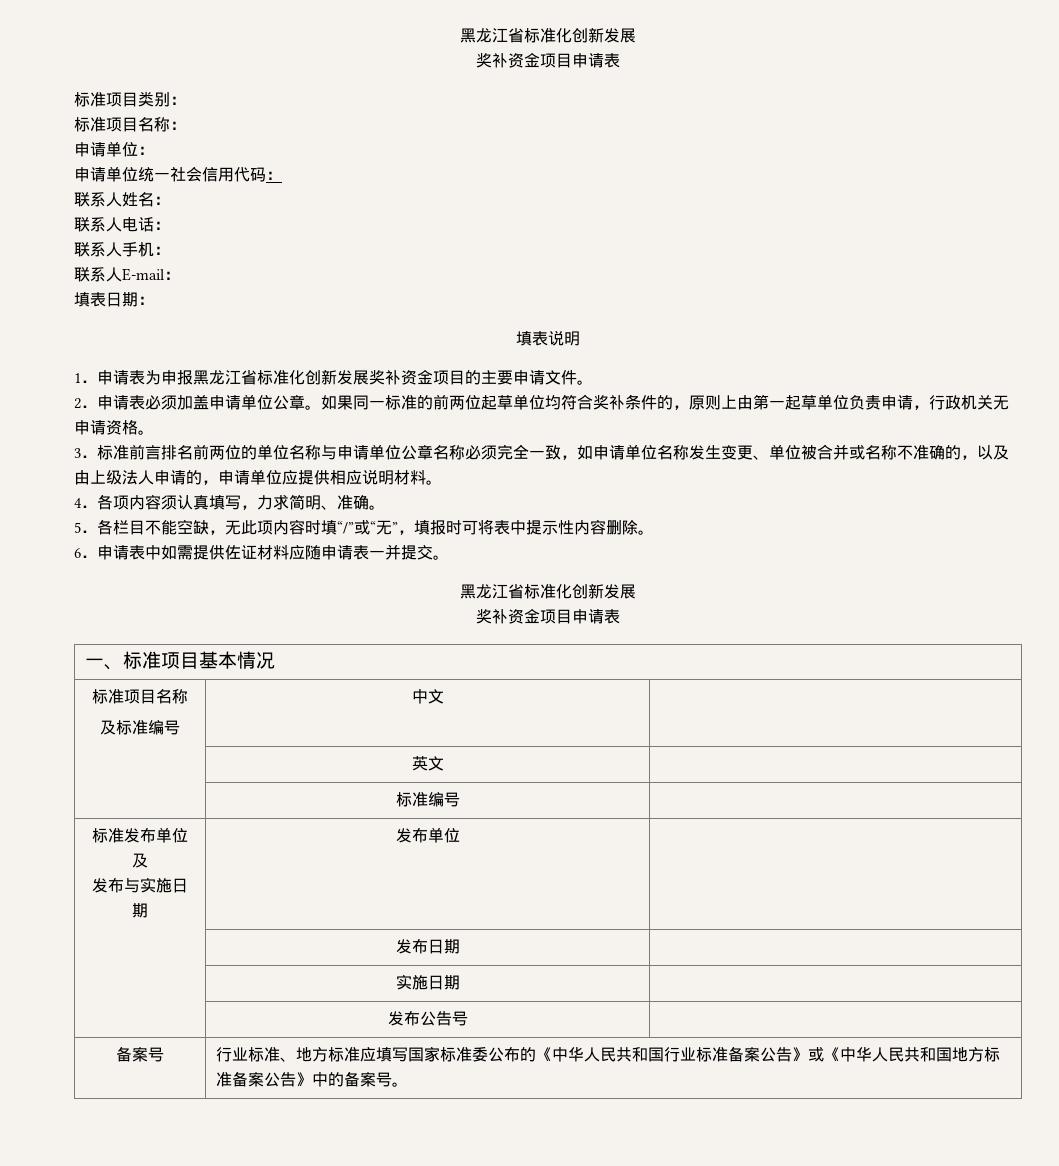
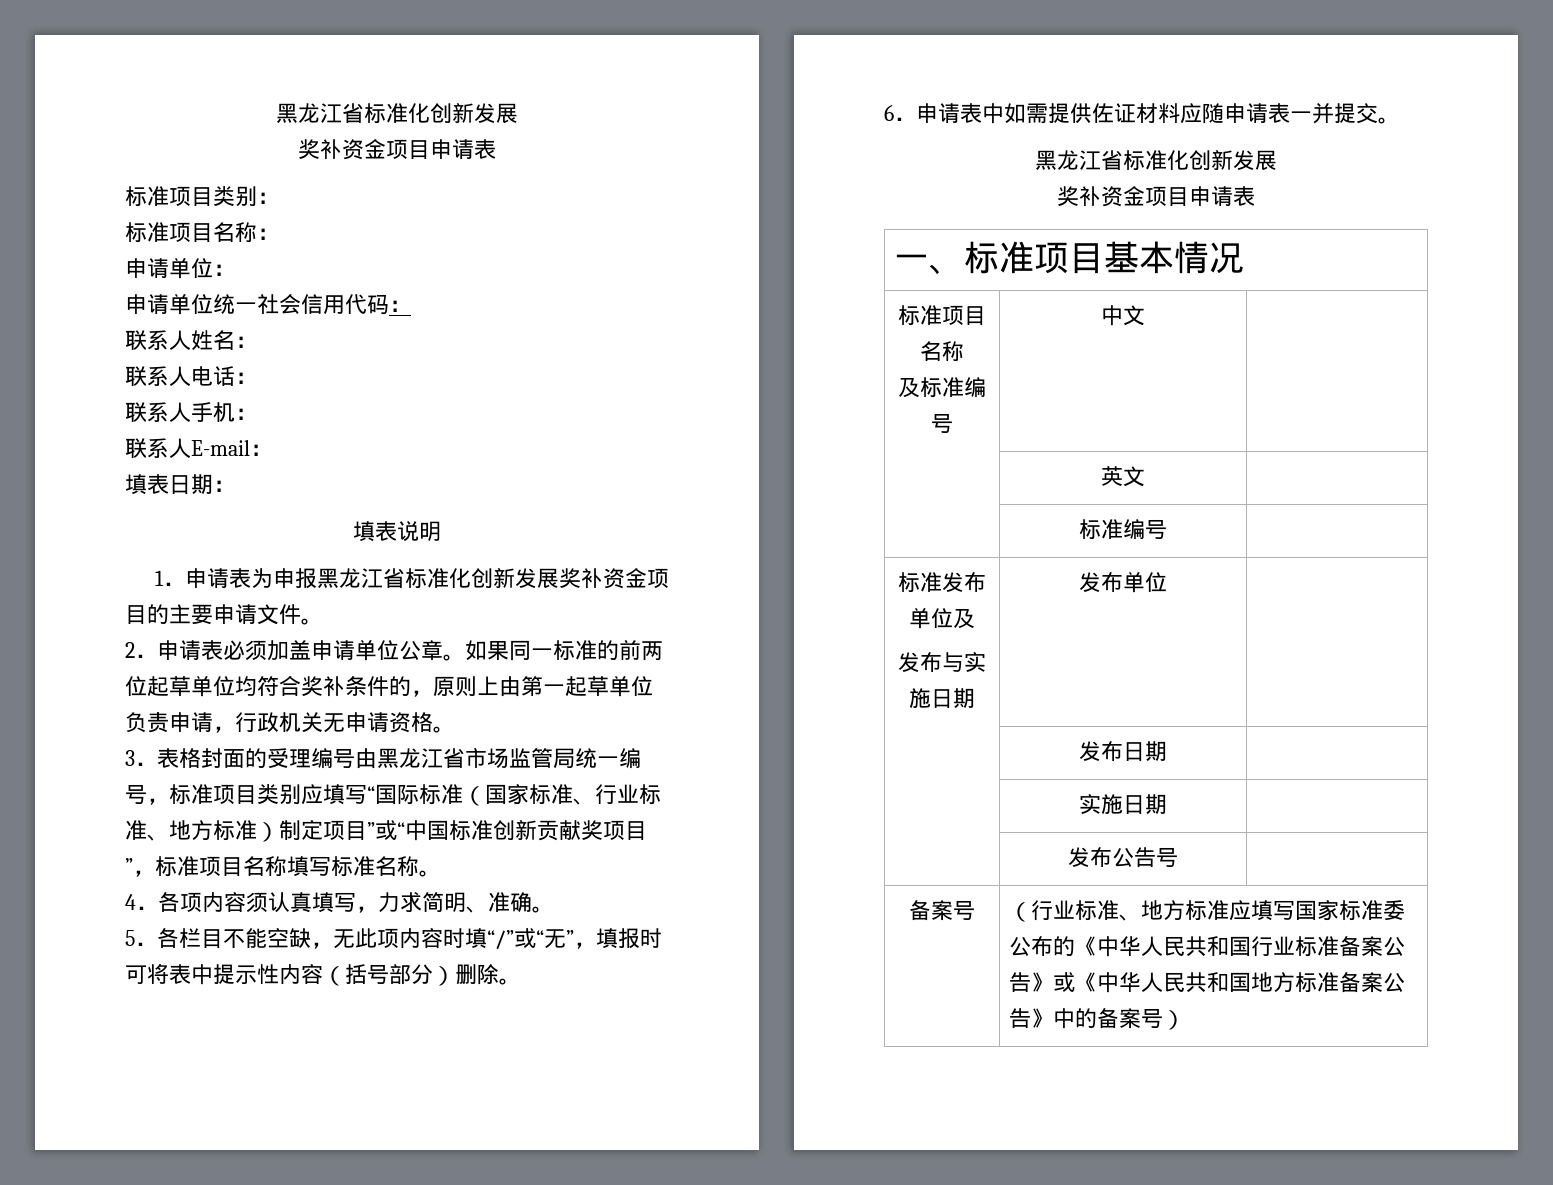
[97,444,1009,460] [74,469,426,485] 标准前言排名前两位的单位名称与申请单位公章名称必须完全一致，如申请单位名称发生变更、单位被合并或名称不准确的，以及由上级法人申请的，申请单位应提供相应说明材料 -> [157,748,641,769] [125,784,661,806] [125,820,647,842] [125,856,419,877] 表格封面的受理编号由黑龙江省市场监管局统一编号，标准项目类别应填写“国际标准（国家标准、行业标准、地方标准）制定项目”或“中国标准创新贡献奖项目”，标准项目名称填写标准名称
(606, 527) none -> [323,964,455,986] （括号部分）
(164, 1054) none -> [1009,902,1032,922] （
[392,1082,409,1087] 。 -> [1163,1010,1186,1030] ）

